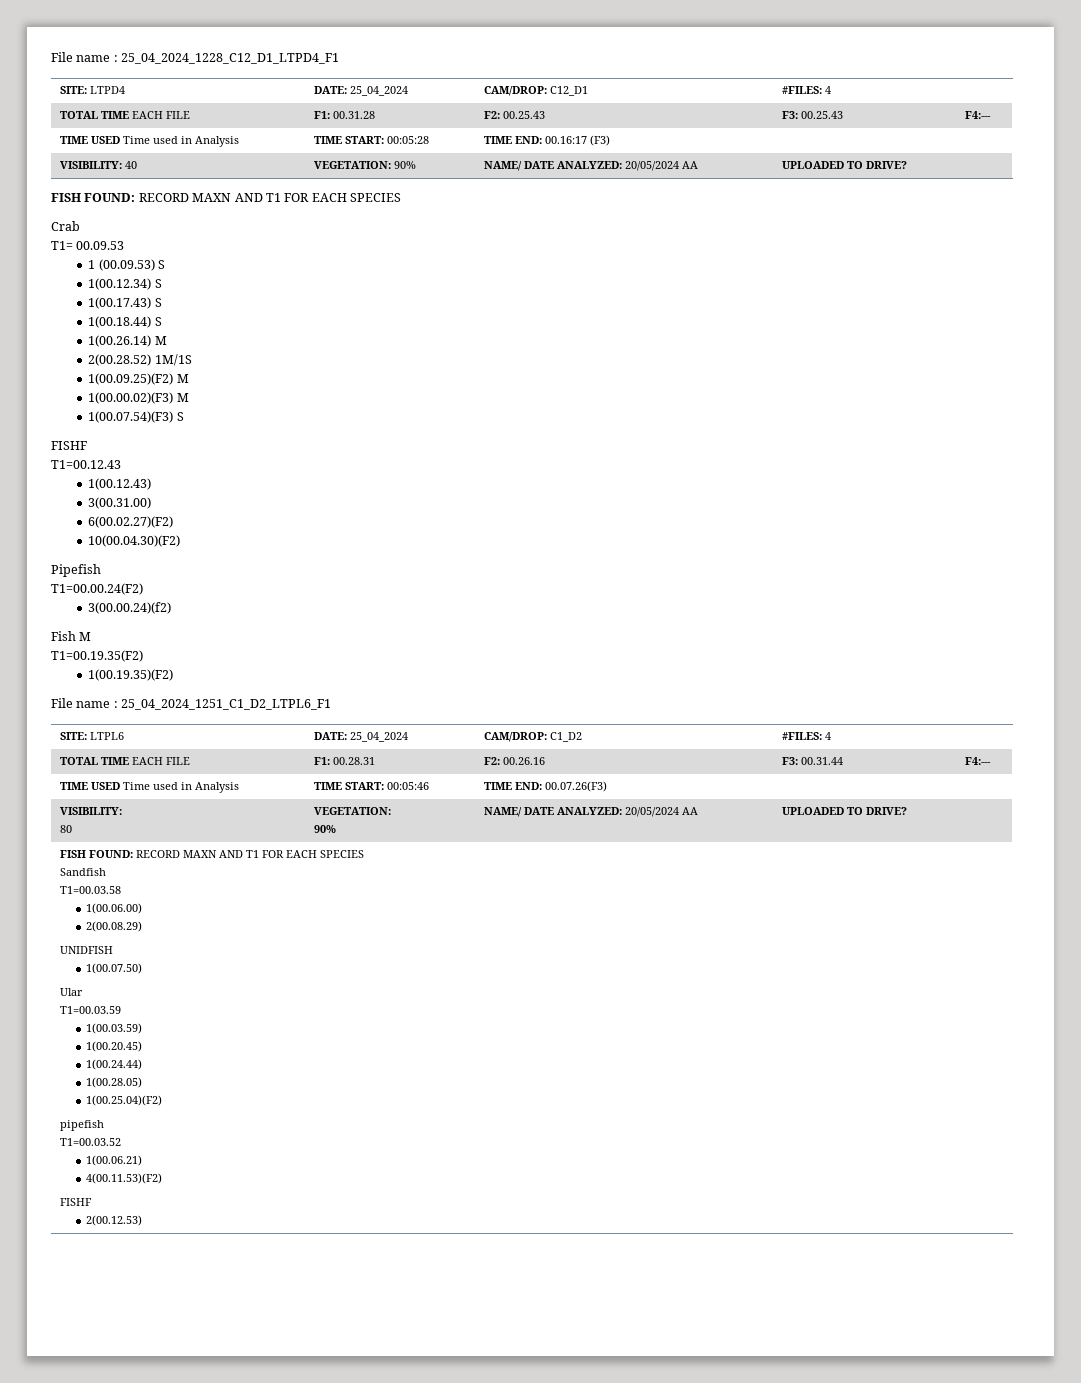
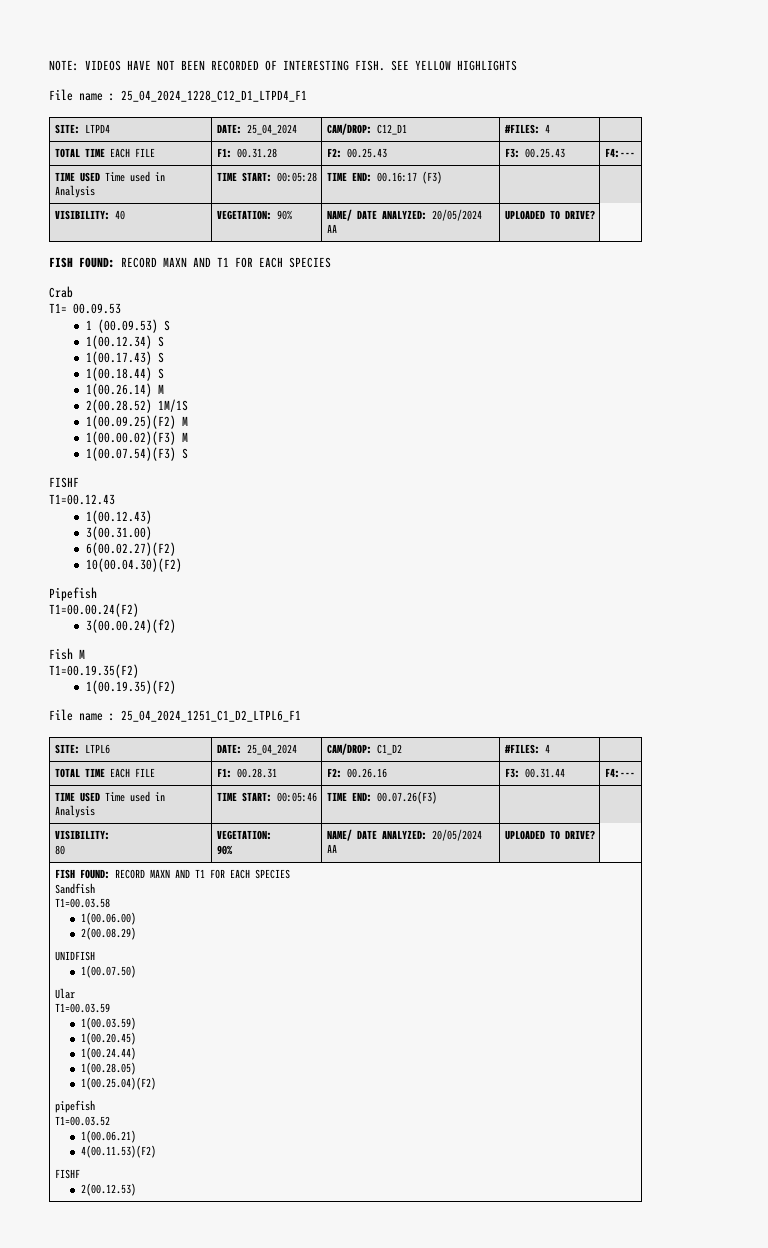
(51, 57) none -> [49,60,517,71] NOTE: VIDEOS HAVE NOT BEEN RECORDED OF INTERESTING FISH. SEE YELLOW HIGHLIGHTS //

